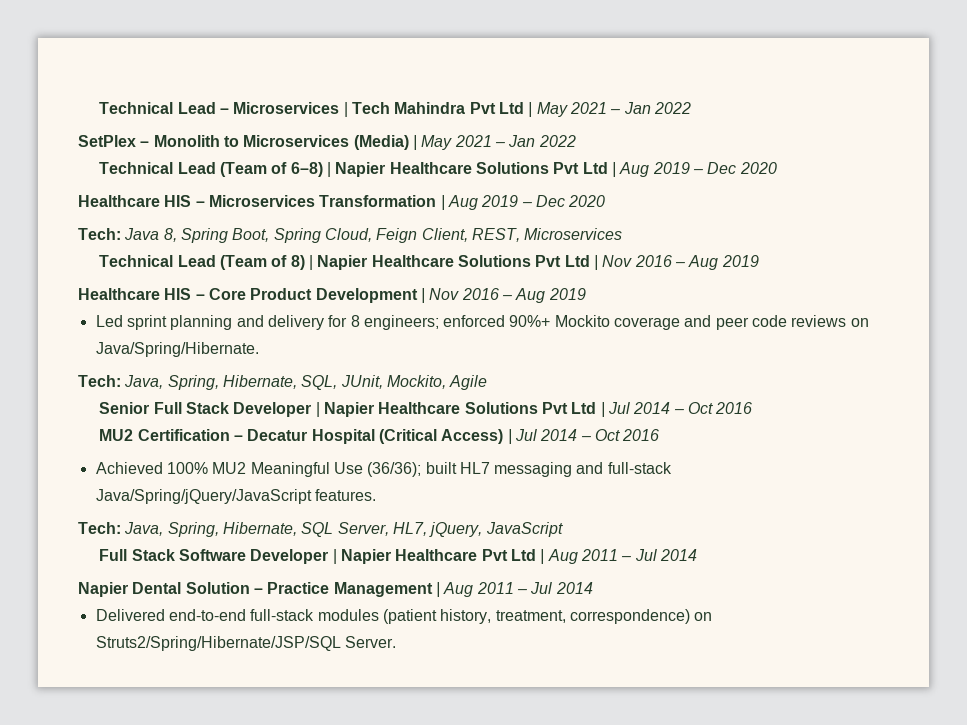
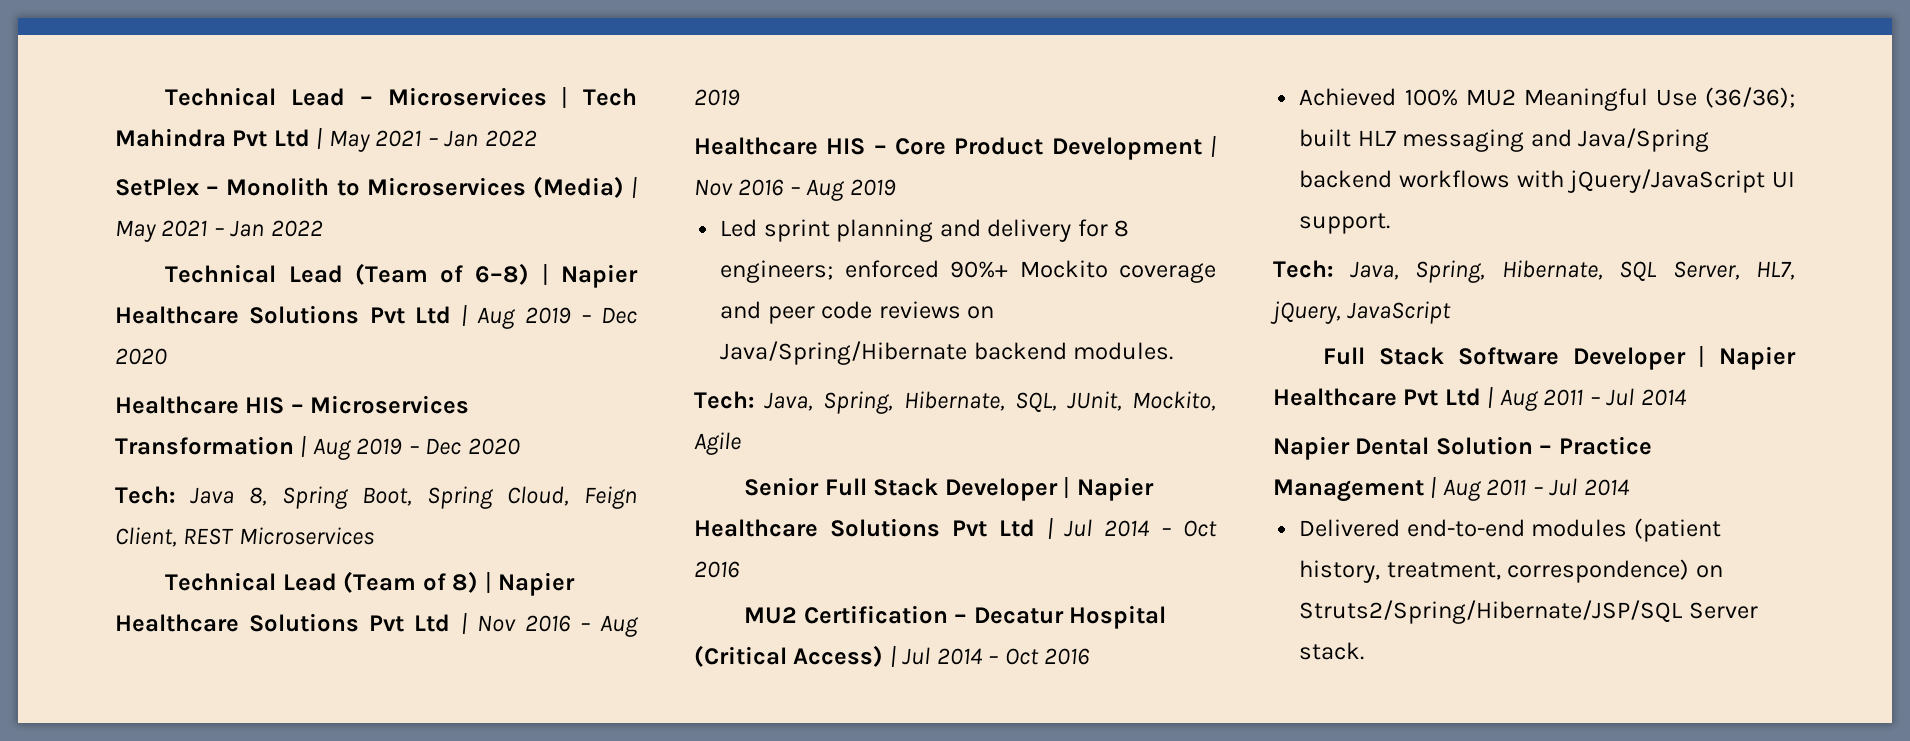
[471,228,520,242] REST, -> [183,528,235,545] REST
[95,342,259,357] Java/Spring/Hibernate. -> [720,341,1174,365] Java/Spring/Hibernate backend modules.
[607,462,672,474] [95,489,376,504] full-stack Java/Spring/jQuery/JavaScript features. -> [1578,128,1710,152] [1299,169,1795,193] [1299,213,1391,234] Java/Spring backend workflows with jQuery/JavaScript UI support.
[250,609,315,621] full-stack -> (1525, 528) none
[344,636,396,648] Server. -> [1688,602,1758,619] [1299,642,1365,660] Server stack.

